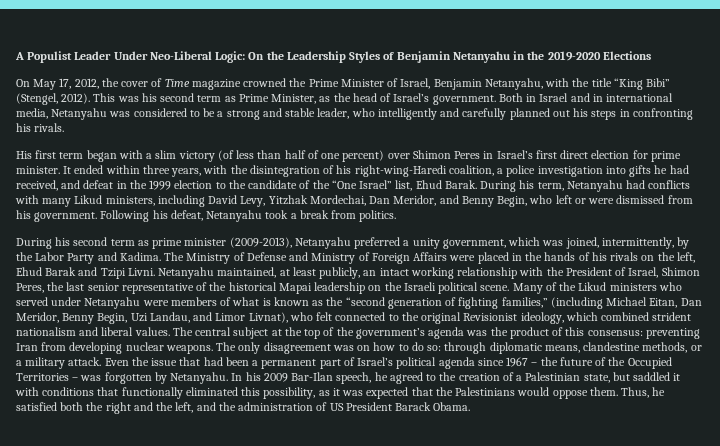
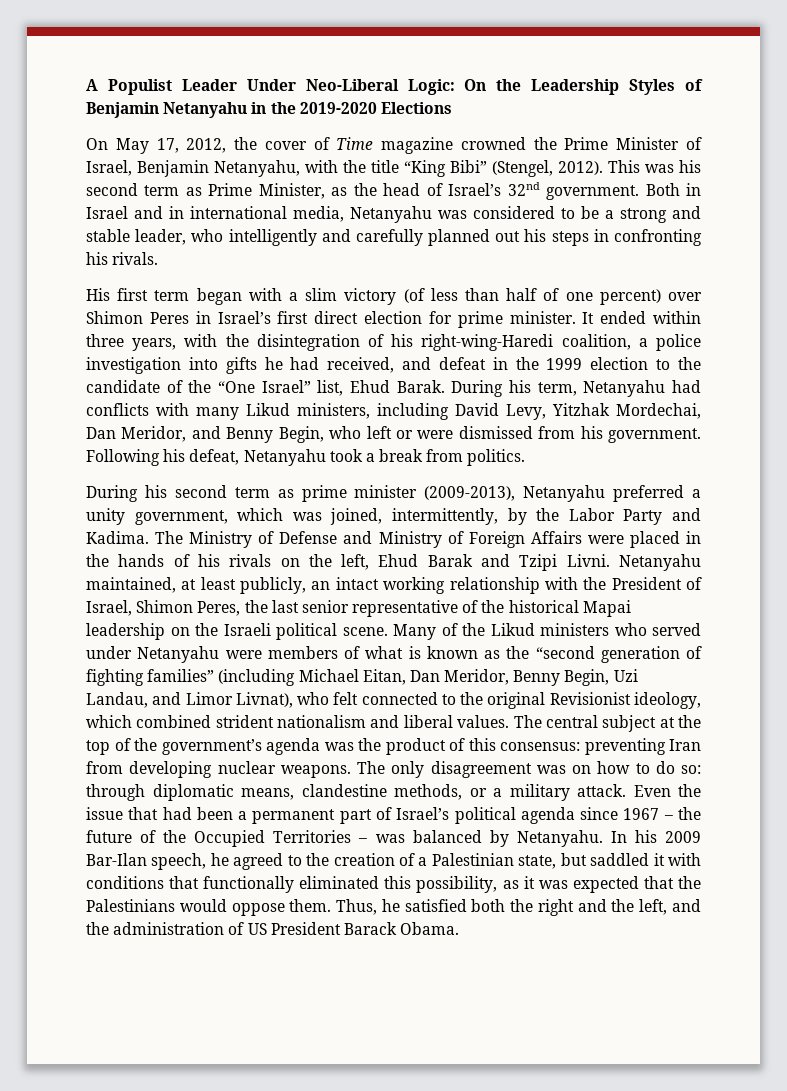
(430, 97) none -> [507,182,540,196] 32nd
[501,297,548,308] families,” -> [147,669,215,682] families”
[104,372,152,384] forgotten -> [412,830,482,843] balanced

